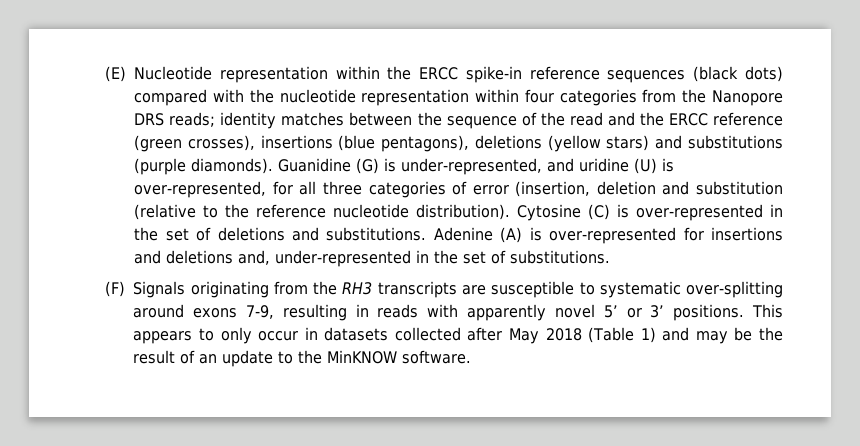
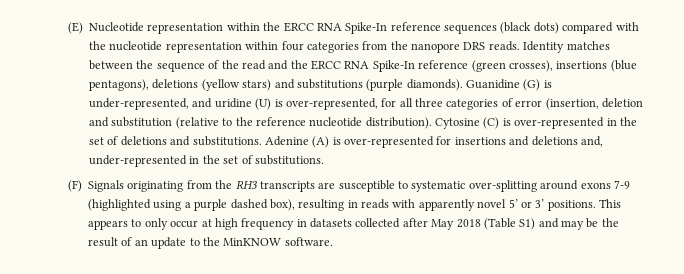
[465,66,522,83] spike-in -> [316,22,388,34] RNA Spike-In
[712,90,784,106] [134,112,277,129] Nanopore DRS reads; identity -> [411,41,565,53] nanopore DRS reads. Identity
(708, 119) none -> [344,60,415,72] RNA Spike-In
[246,305,275,319] 7-9, -> [613,180,630,189] [88,199,295,211] 7-9 (highlighted using a purple dashed box),
(299, 336) none -> [201,218,295,230] at high frequency
[640,327,656,343] 1) -> [519,218,536,230] S1)

